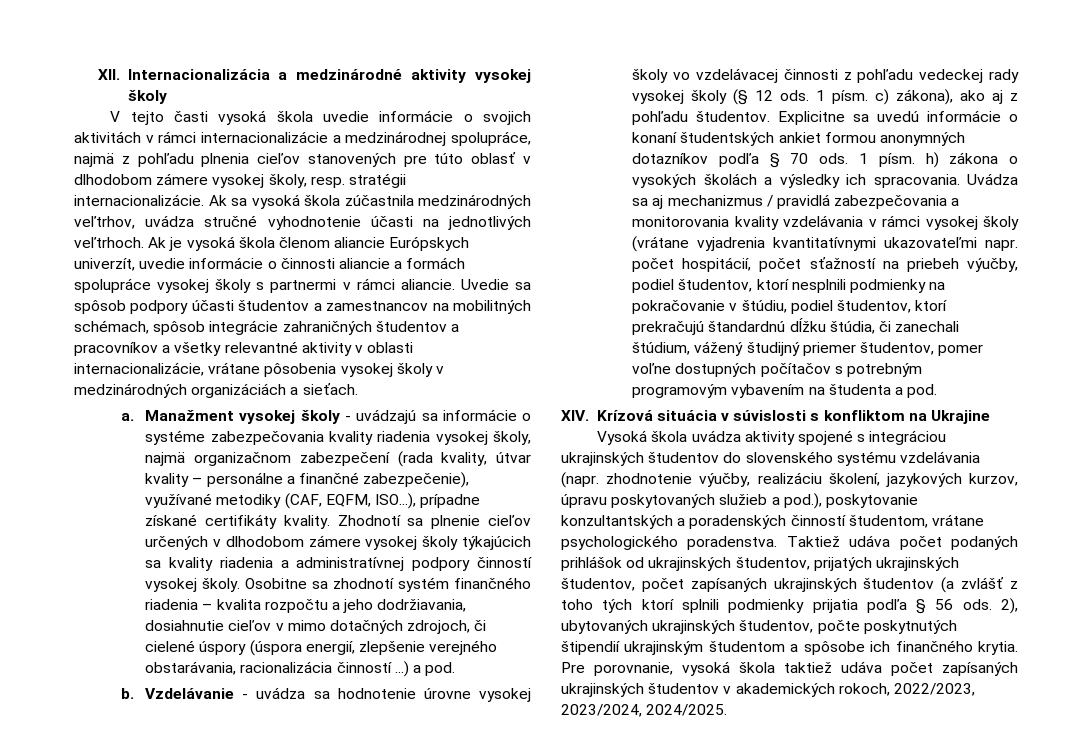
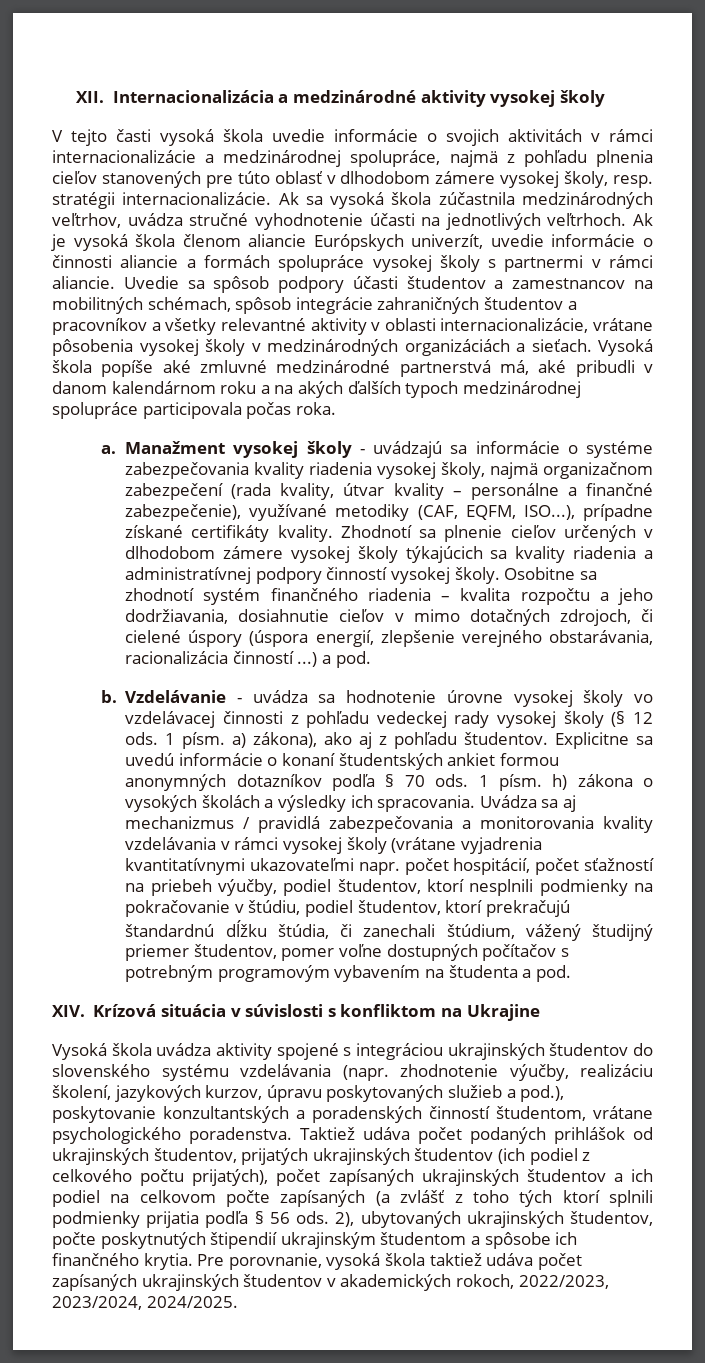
(358, 389) none -> [598,339,653,356] [52,360,653,377] [52,381,581,398] [52,402,336,419] Vysoká škola popíše aké zmluvné medzinárodné partnerstvá má, aké pribudli v danom kalendárnom roku a na akých ďalších typoch medzinárodnej spolupráce participovala počas roka.
[875,89,890,105] c) -> [232,733,247,748] a)
[561,578,935,592] študentov, počet zapísaných ukrajinských študentov -> [414,1148,591,1165] [52,1169,653,1186] [52,1190,366,1207] študentov (ich podiel z celkového počtu prijatých), počet zapísaných ukrajinských študentov a ich podiel na celkovom počte zapísaných

